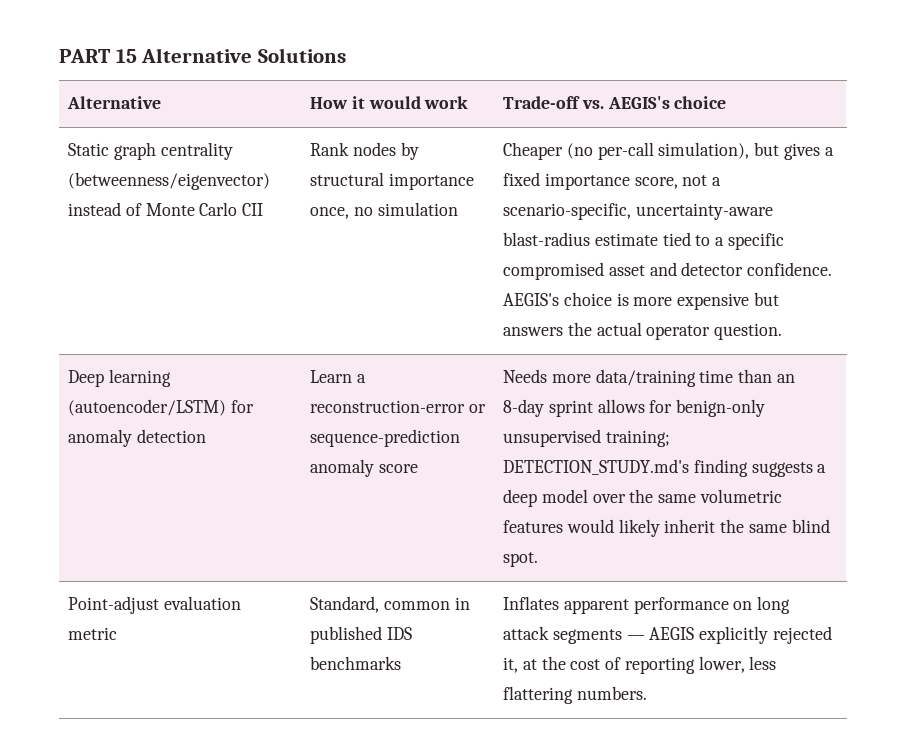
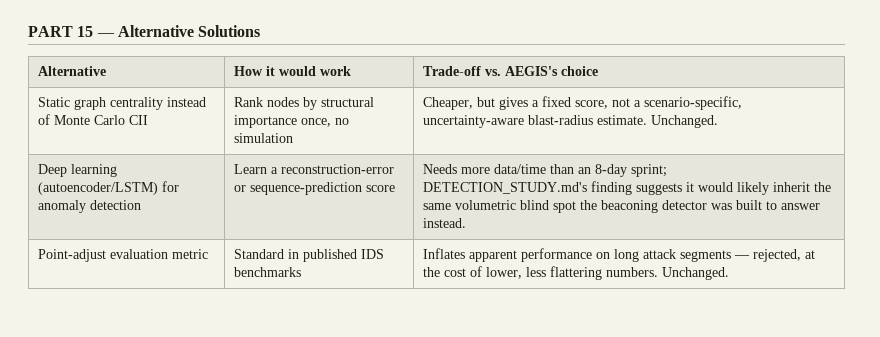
(137, 56) none -> [96,33,115,37] —
[68,172,271,190] (betweenness/eigenvector) -> (164, 103) none
[503,142,750,160] Cheaper (no per-call simulation), -> [423,97,474,110] Cheaper,
[544,173,630,190] importance -> (572, 101) none
[594,232,784,250] [503,262,833,280] [503,292,779,310] [503,322,783,340] estimate tied to a specific compromised asset and detector confidence. AEGIS's choice is more expensive but answers the actual operator question. -> [597,115,719,128] estimate. Unchanged.
[310,459,375,477] anomaly -> (363, 188) none
[595,369,734,387] data/training time -> [494,164,547,174] data/time
[548,399,766,417] [503,429,670,447] [503,459,827,477] [503,489,782,507] [503,520,564,533] sprint allows for benign-only unsupervised training; DETECTION_STUDY.md's finding suggests a deep model over the same volumetric features -> [631,164,668,177] [423,181,695,195] sprint; DETECTION_STUDY.md's finding suggests it
[791,519,830,533] [503,552,539,567] blind spot. -> [455,200,821,213] [423,218,467,228] volumetric blind spot the beaconing detector was built to answer instead.
[310,596,450,613] Standard, common -> [234,249,285,259] Standard
[649,626,832,644] [503,657,519,673] AEGIS explicitly rejected it, -> [753,249,802,262] rejected,
[624,657,695,674] reporting -> (483, 271) none
(647, 693) none -> [662,267,730,280] Unchanged.

